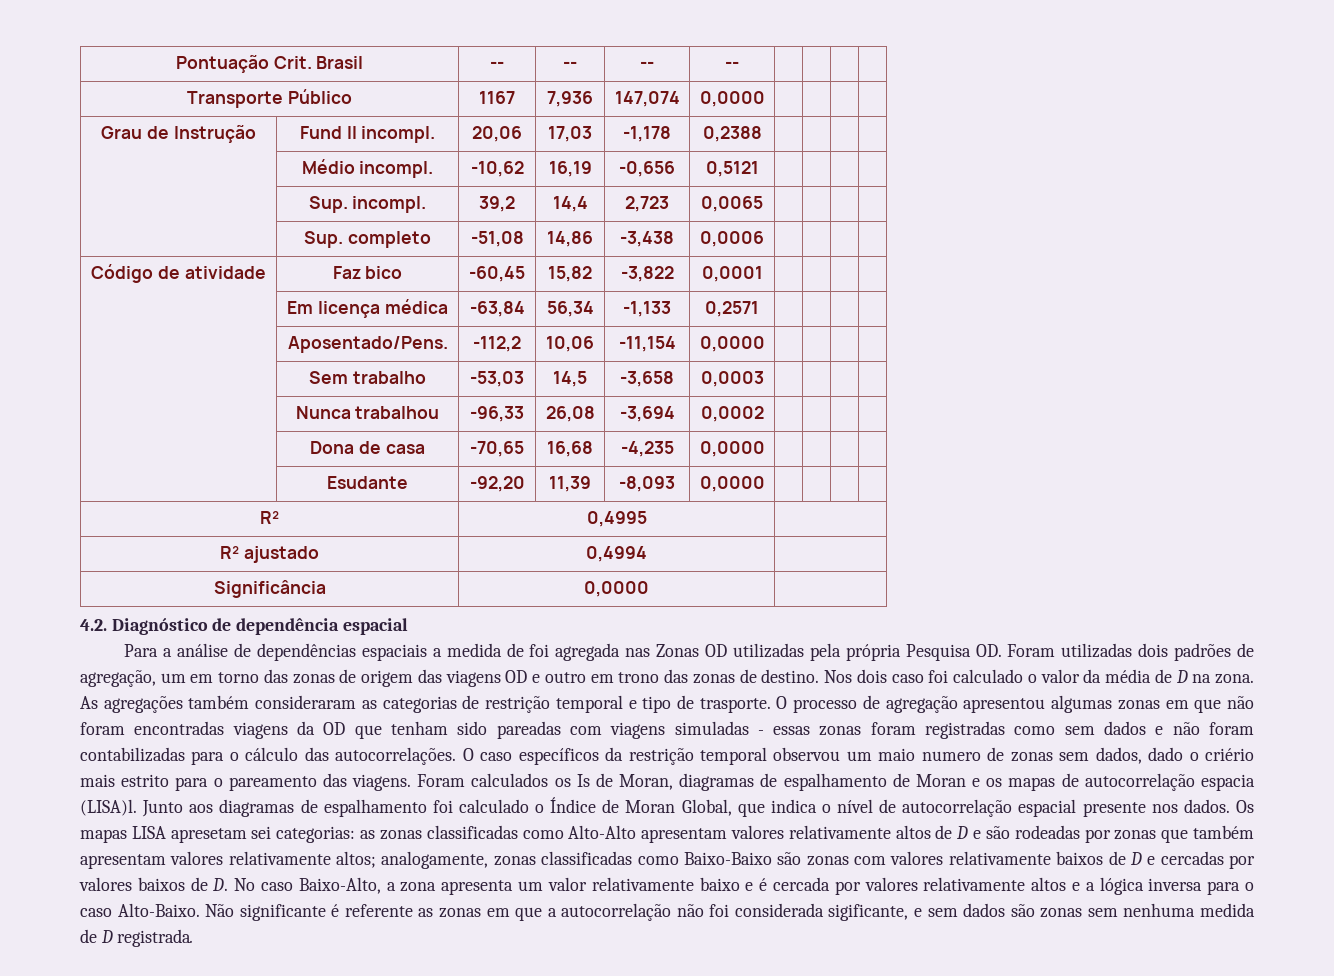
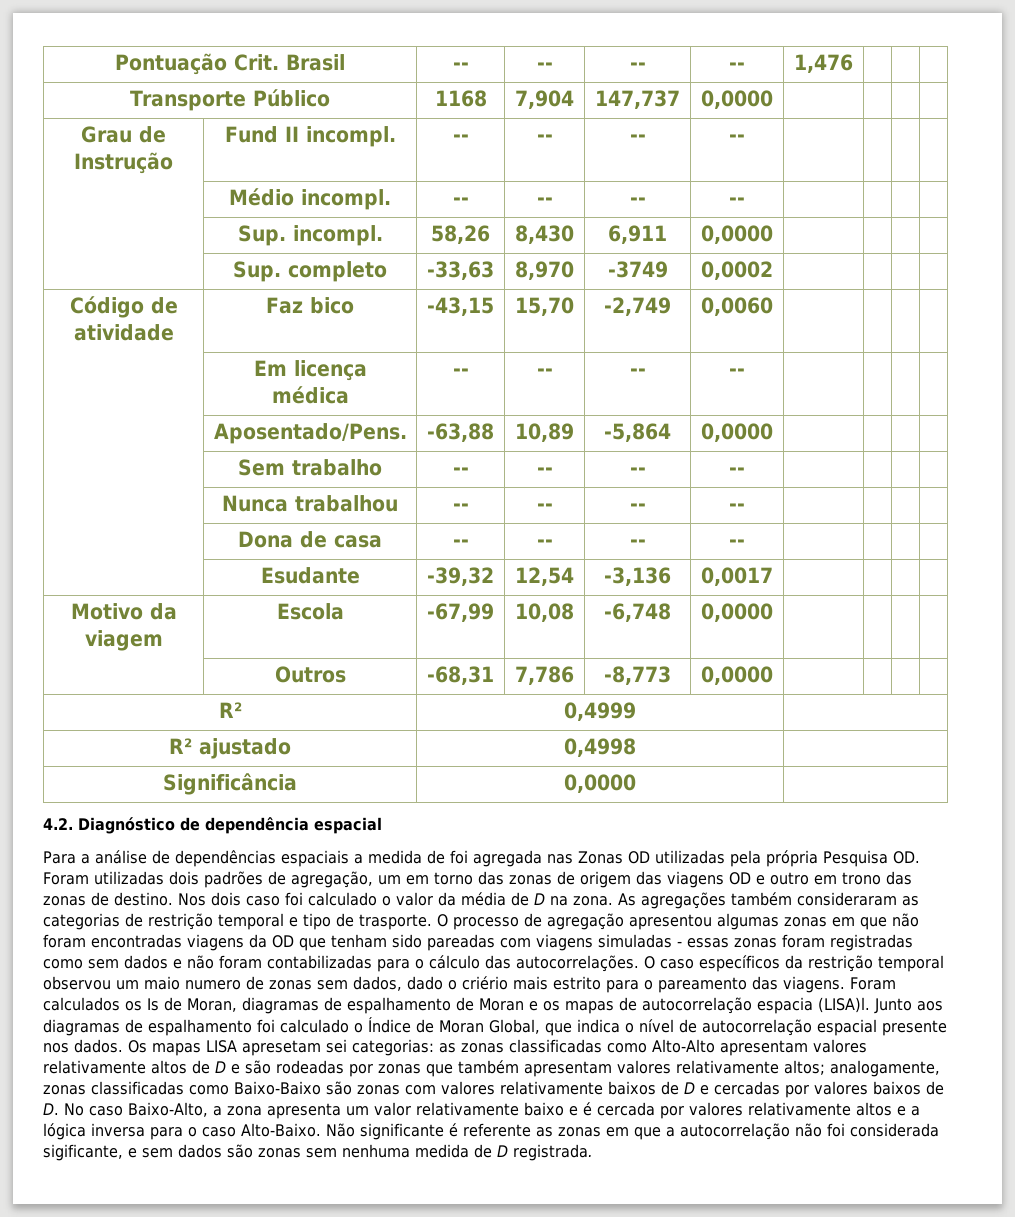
(739, 65) none -> [794,54,853,73] 1,476
[479,91,515,104] [547,91,593,107] [614,91,680,107] 1167 | 7,936 | 147,074 -> [434,90,487,107] [515,90,574,109] [595,90,680,109] 1168 | 7,904 | 147,737
[472,126,522,142] [548,126,592,142] [623,126,671,142] [702,126,762,142] [301,159,434,178] [470,161,524,177] [548,161,592,177] [619,161,675,177] [705,161,759,177] [308,196,427,213] [479,196,515,212] [552,196,588,212] [625,196,669,212] [701,196,763,212] [304,231,431,248] [470,231,524,247] [547,231,593,247] [620,231,674,247] [700,231,764,247] 20,06 | 17,03 | -1,178 | 0,2388 | | | | // | Médio incompl. | -10,62 | 16,19 | -0,656 | 0,5121 | | | | // | Sup. incompl. | 39,2 | 14,4 | 2,723 | 0,0065 | | | | // | Sup. completo | -51,08 | 14,86 | -3,438 | 0,0006 -> [452,134,469,142] [536,134,553,142] [629,134,646,142] [729,134,745,142] [229,188,391,210] [452,197,469,205] [536,197,553,205] [629,197,646,205] [729,197,745,205] [237,225,383,246] [431,225,490,244] [515,225,574,244] [608,225,667,244] [701,225,773,244] [233,261,387,282] [427,261,494,280] [515,261,574,280] [607,261,668,278] [701,261,773,280] -- | -- | -- | -- | | | | // | Médio incompl. | -- | -- | -- | -- | | | | // | Sup. incompl. | 58,26 | 8,430 | 6,911 | 0,0000 | | | | // | Sup. completo | -33,63 | 8,970 | -3749 | 0,0002
[469,266,525,282] [548,266,592,282] [620,266,674,282] [701,266,763,282] -60,45 | 15,82 | -3,822 | 0,0001 -> [427,297,494,316] [515,297,574,316] [604,297,671,316] [701,297,773,316] -43,15 | 15,70 | -2,749 | 0,0060
[469,301,525,317] [546,301,594,317] [623,301,671,317] [705,301,759,317] [287,336,448,353] [473,336,521,352] [546,336,594,352] [618,336,676,352] [699,336,765,352] [309,371,426,384] [470,371,524,387] [553,371,587,387] [620,371,674,387] [700,371,764,387] [295,406,440,419] [470,406,524,422] [545,406,595,422] [619,406,675,422] [700,406,764,422] [310,441,425,454] [470,441,524,457] [547,441,593,457] [620,441,674,457] [699,441,765,457] [327,476,408,489] [469,476,525,492] [549,476,591,492] [619,476,675,492] -63,84 | 56,34 | -1,133 | 0,2571 | | | | // | Aposentado/Pens. | -112,2 | 10,06 | -11,154 | 0,0000 | | | | // | Sem trabalho | -53,03 | 14,5 | -3,658 | 0,0003 | | | | // | Nunca trabalhou | -96,33 | 26,08 | -3,694 | 0,0002 | | | | // | Dona de casa | -70,65 | 16,68 | -4,235 | 0,0000 | | | | // | Esudante | -92,20 | 11,39 | -8,093 -> [452,368,469,376] [536,368,553,376] [629,368,646,376] [729,368,745,376] [213,423,407,444] [427,423,494,442] [515,423,574,442] [604,423,671,442] [701,423,773,442] [238,459,382,476] [452,467,469,475] [536,467,553,475] [629,467,646,475] [729,467,745,475] [222,495,398,512] [452,503,469,511] [536,503,553,511] [629,503,646,511] [729,503,745,511] [238,531,382,548] [452,539,469,547] [536,539,553,547] [629,539,646,547] [729,539,745,547] [260,567,360,584] [427,567,494,586] [515,567,574,586] [604,567,671,586] [701,567,773,586] [70,603,177,620] [84,630,163,651] [276,603,344,620] [427,603,494,622] [515,603,574,622] [604,603,671,622] [701,603,773,622] [274,666,346,683] [427,666,494,685] [515,666,574,685] [604,666,671,685] -- | -- | -- | -- | | | | // | Aposentado/Pens. | -63,88 | 10,89 | -5,864 | 0,0000 | | | | // | Sem trabalho | -- | -- | -- | -- | | | | // | Nunca trabalhou | -- | -- | -- | -- | | | | // | Dona de casa | -- | -- | -- | -- | | | | // | Esudante | -39,32 | 12,54 | -3,136 | 0,0017 | | | | // Motivo da viagem | Escola | -67,99 | 10,08 | -6,748 | 0,0000 | | | | // | Outros | -68,31 | 7,786 | -8,773
[586,511,647,527] 0,4995 -> [564,702,636,721] 0,4999
[586,546,647,562] 0,4994 -> [564,738,636,757] 0,4998

